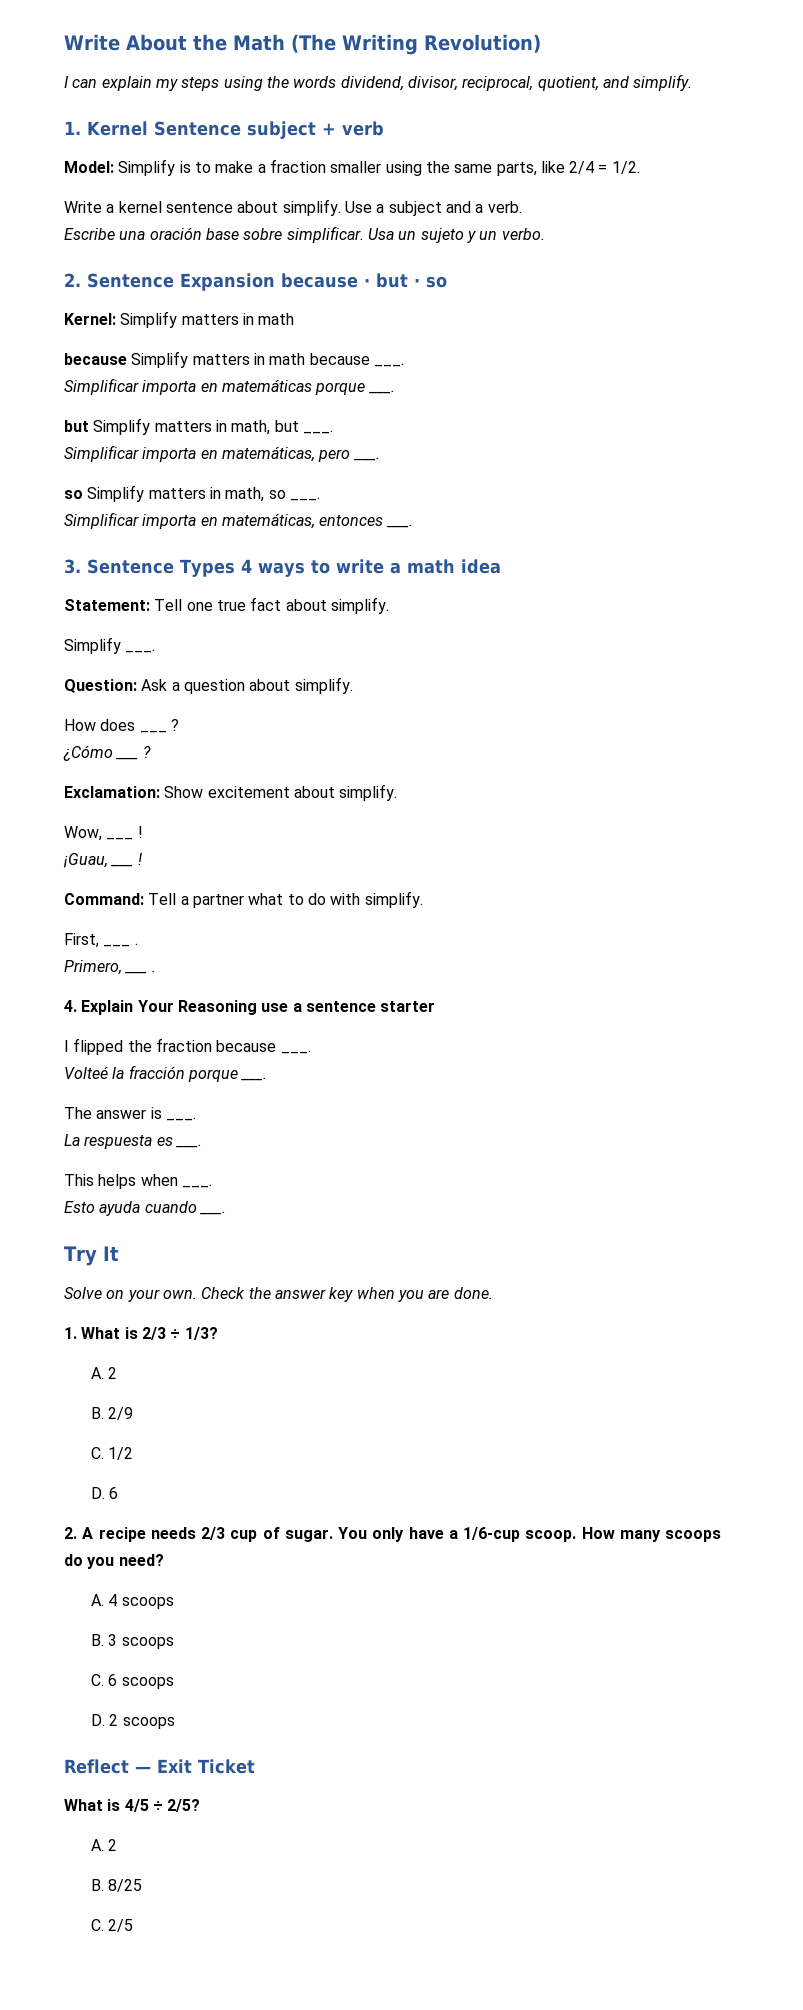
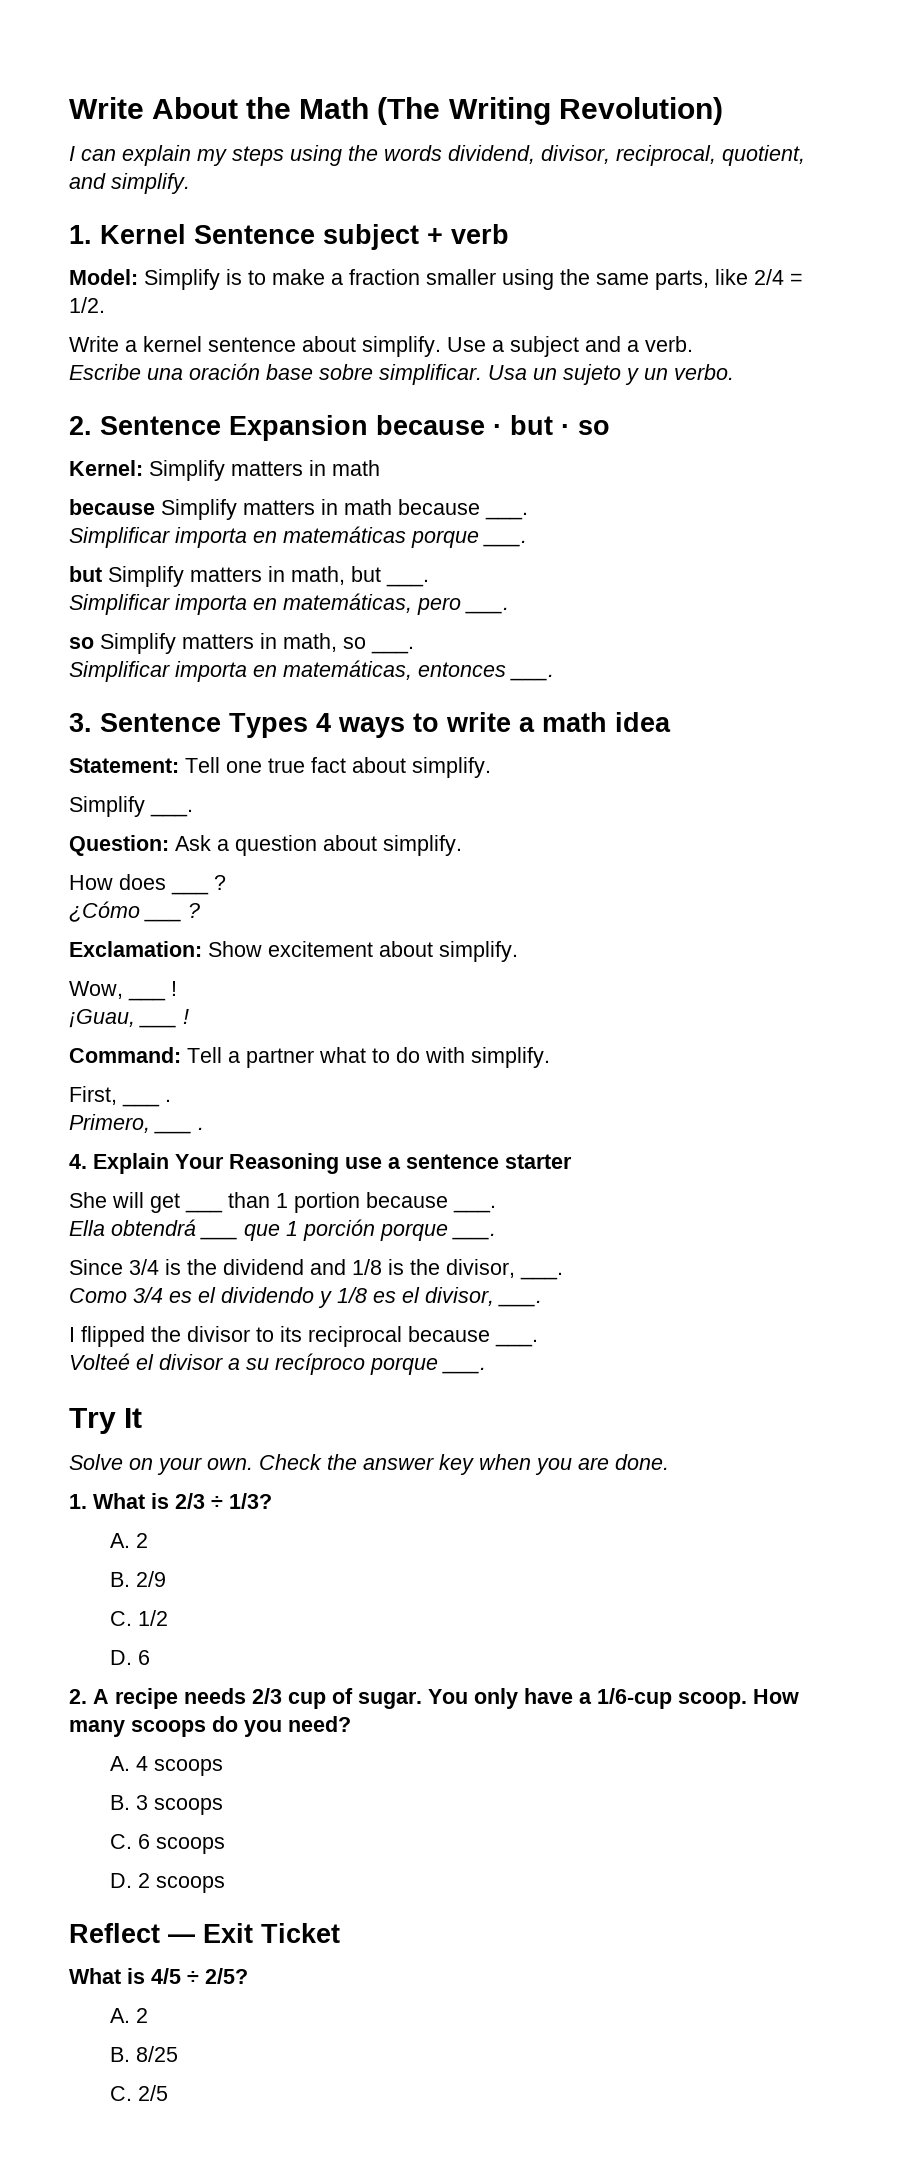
(436, 1006) none -> [69,1192,223,1213] [228,1192,496,1213] [69,1219,196,1236] [200,1219,496,1241] [69,1259,563,1280] [69,1287,542,1308] // She will get ___ than 1 portion because ___. // Ella obtendrá ___ que 1 porción porque ___. // Since 3/4 is the dividend and 1/8 is the divisor, ___. // Como 3/4 es el dividendo y 1/8 es el divisor, ___.
[155,1038,212,1052] fraction -> [187,1326,402,1347] divisor to its reciprocal
[112,1065,268,1082] [64,1107,196,1121] [64,1134,202,1149] [64,1174,212,1189] [64,1201,197,1216] la fracción porque ___. // The answer is ___. // La respuesta es ___. // This helps when ___. // Esto ayuda cuando -> [136,1353,438,1375] el divisor a su recíproco porque

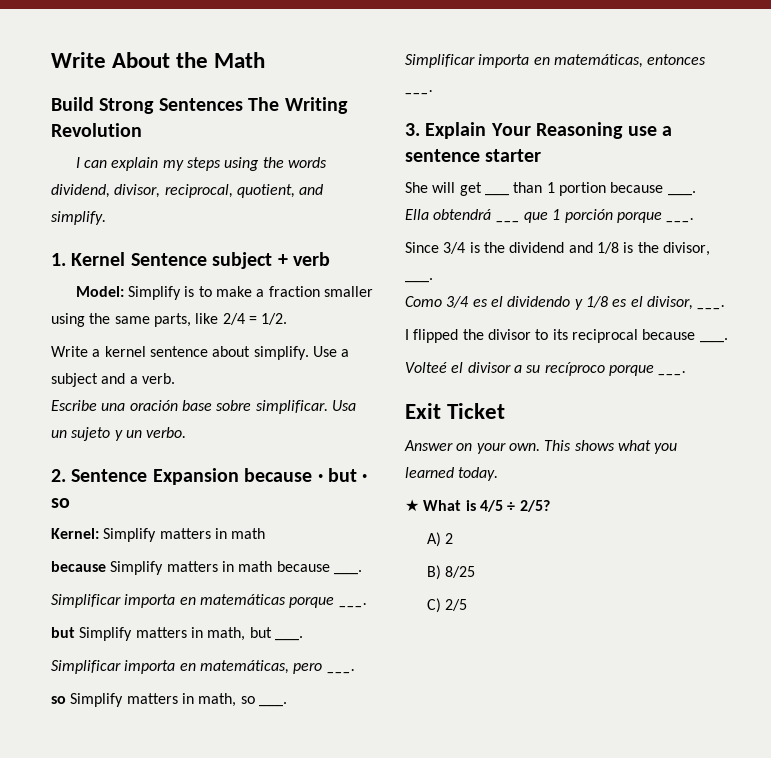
[377,97,723,125] (The Writing Revolution) -> [51,97,348,114] [51,123,142,137] // Build Strong Sentences The Writing Revolution
[100,712,671,738] [69,757,491,778] [69,796,193,817] [69,835,462,856] [69,874,166,890] [171,890,209,895] [214,875,226,890] [69,901,182,922] [188,903,200,918] [69,941,518,962] [69,981,166,1001] [171,981,177,996] [69,1009,177,1028] [183,1009,189,1024] [69,1047,550,1068] [69,1086,160,1107] [165,1099,171,1102] [69,1114,192,1134] [198,1127,204,1130] [69,1154,87,1169] Sentence Types 4 ways to write a math idea // Statement: Tell one true fact about simplify. // Simplify ___. // Question: Ask a question about simplify. // How does ___ ? // ¿Cómo ___ ? // Exclamation: Show excitement about simplify. // Wow, ___ ! // ¡Guau, ___ ! // Command: Tell a partner what to do with simplify. // First, ___ . // Primero, ___ . // 4. -> (420, 129) none
[69,1408,143,1434] [69,1454,669,1475] [69,1493,272,1509] [109,1533,148,1548] [109,1571,166,1587] [109,1610,168,1626] [109,1650,150,1665] [69,1688,799,1709] [69,1716,351,1737] [109,1756,223,1776] [109,1795,223,1815] [109,1834,225,1854] [109,1873,225,1893] [69,1923,340,1943] Try It // Solve on your own. Check the answer key when you are done. // 1. What is 2/3 ÷ 1/3? // A. 2 // B. 2/9 // C. 1/2 // D. 6 // 2. A recipe needs 2/3 cup of sugar. You only have a 1/6-cup scoop. How many scoops do you need? // A. 4 scoops // B. 3 scoops // C. 6 scoops // D. 2 scoops // Reflect — Exit Ticket // -> [405,403,506,419] [404,440,678,454] [405,467,499,481] [405,499,419,512] Exit Ticket // Answer on your own. This shows what you learned today. // ★
[109,2008,148,2023] [109,2047,130,2062] A. 2 // B. -> [427,532,454,547] [427,565,442,580] A) 2 // B)
[109,2086,132,2101] C. -> [427,598,442,613] C)

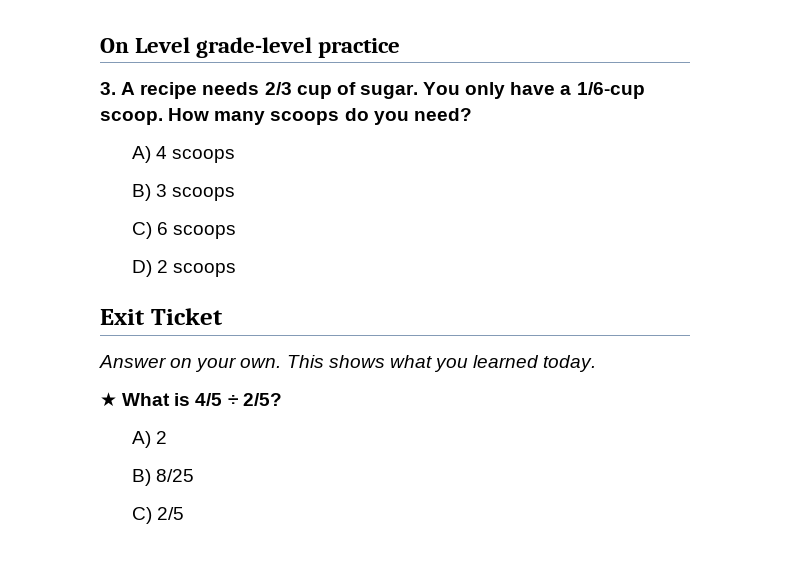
[51,52,266,68] [51,97,348,114] [51,123,142,137] [75,157,328,171] [51,184,324,198] [51,211,106,225] [51,252,330,269] [75,286,374,300] [51,313,288,327] [51,346,350,360] [51,373,175,387] [51,400,356,414] [51,427,187,441] [51,468,368,485] [51,498,70,508] [51,528,266,542] [51,561,362,575] [51,594,367,608] [51,627,303,641] [51,660,355,674] [51,693,287,707] [405,54,707,68] [405,90,433,95] [405,122,672,139] [405,149,542,162] [405,182,509,196] [513,182,696,196] [405,209,492,220] [495,209,695,223] [405,242,710,256] [405,278,433,283] [405,296,726,310] [405,329,728,343] [405,362,687,376] Write About the Math // Build Strong Sentences The Writing Revolution // I can explain my steps using the words dividend, divisor, reciprocal, quotient, and simplify. // 1. Kernel Sentence subject + verb // Model: Simplify is to make a fraction smaller using the same parts, like 2/4 = 1/2. // Write a kernel sentence about simplify. Use a subject and a verb. // Escribe una oración base sobre simplificar. Usa un sujeto y un verbo. // 2. Sentence Expansion because · but · so // Kernel: Simplify matters in math // because Simplify matters in math because ___. // Simplificar importa en matemáticas porque ___. // but Simplify matters in math, but ___. // Simplificar importa en matemáticas, pero ___. // so Simplify matters in math, so ___. // Simplificar importa en matemáticas, entonces ___. // 3. Explain Your Reasoning use a sentence starter // She will get ___ than 1 portion because ___. // Ella obtendrá ___ que 1 porción porque ___. // Since 3/4 is the dividend and 1/8 is the divisor, ___. // Como 3/4 es el dividendo y 1/8 es el divisor, ___. // I flipped the divisor to its reciprocal because ___. // Volteé el divisor a su recíproco porque ___. -> [100,37,401,58] [100,82,645,99] [100,108,472,125] [132,146,236,163] [132,184,236,201] [132,222,237,239] [132,260,237,277] On Level grade-level practice // 3. A recipe needs 2/3 cup of sugar. You only have a 1/6-cup scoop. How many scoops do you need? // A) 4 scoops // B) 3 scoops // C) 6 scoops // D) 2 scoops

